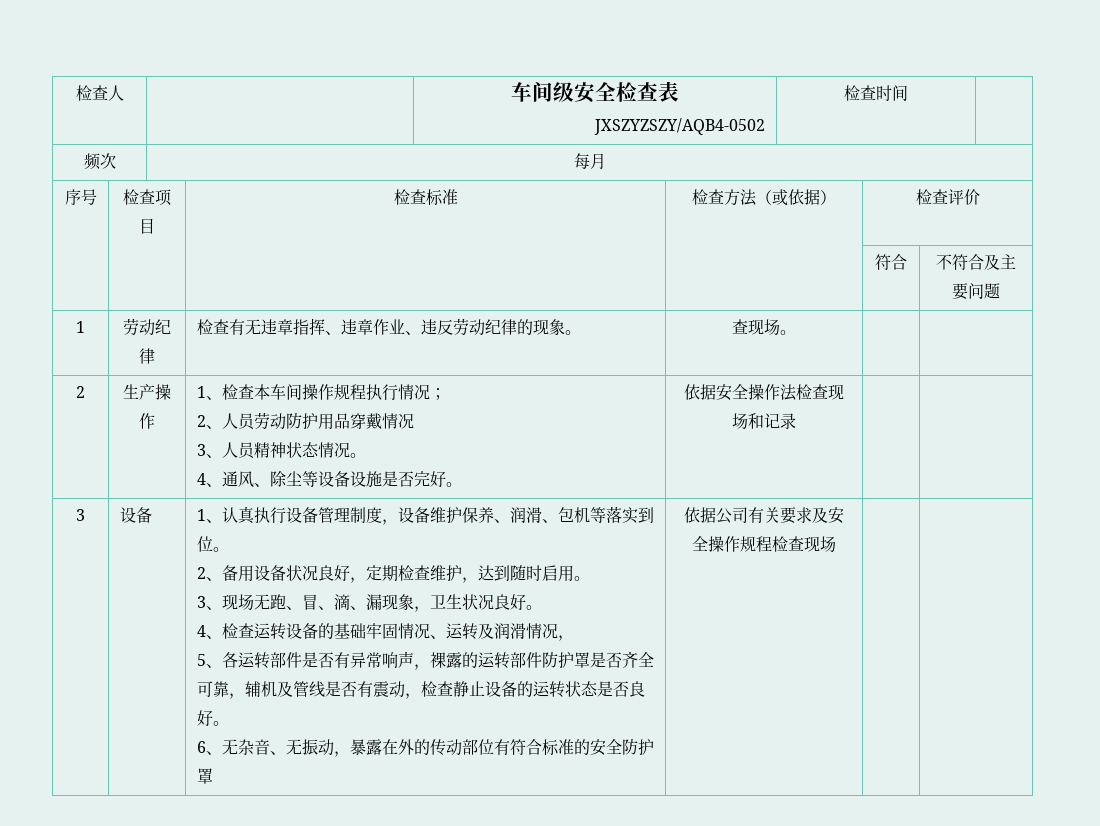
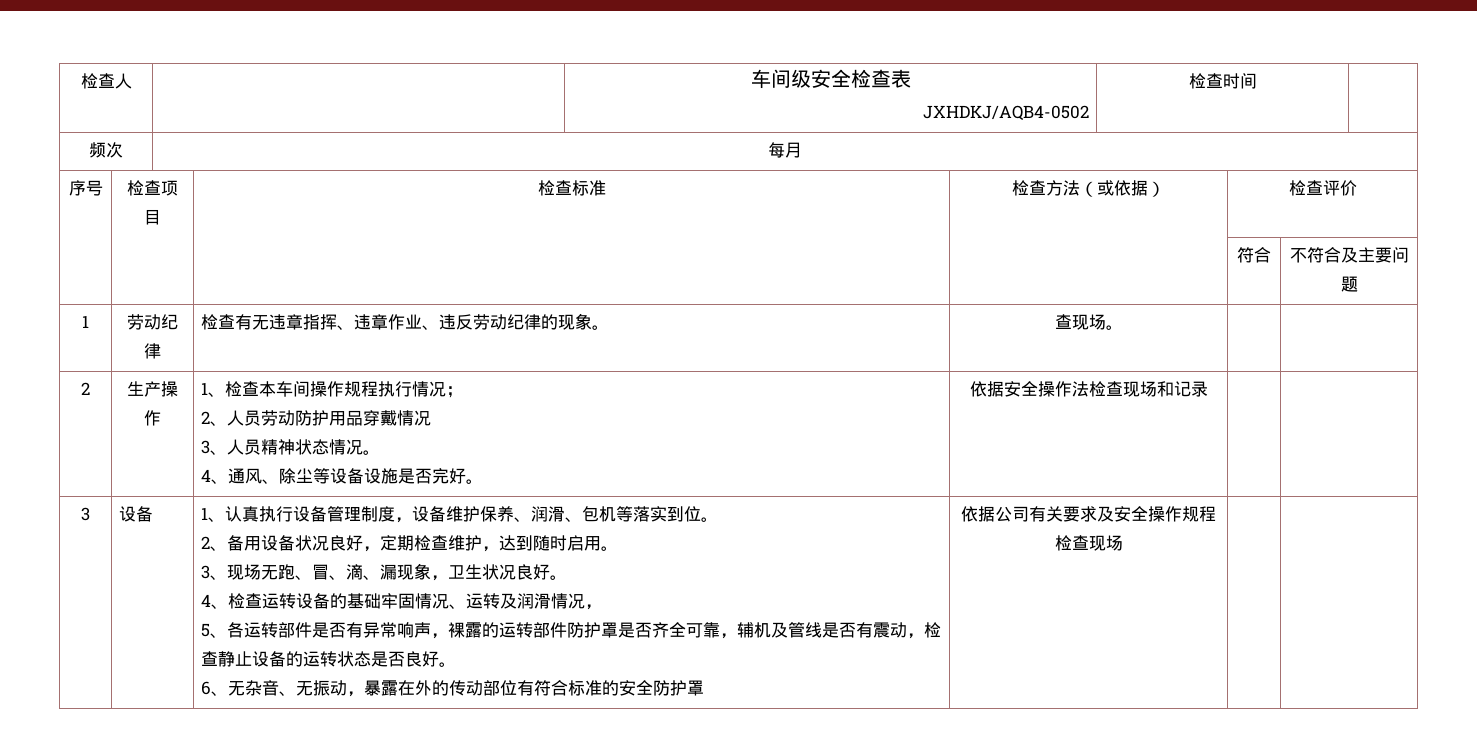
[594,118,766,135] JXSZYZSZY/AQB4-0502 -> [923,105,1090,121] JXHDKJ/AQB4-0502

